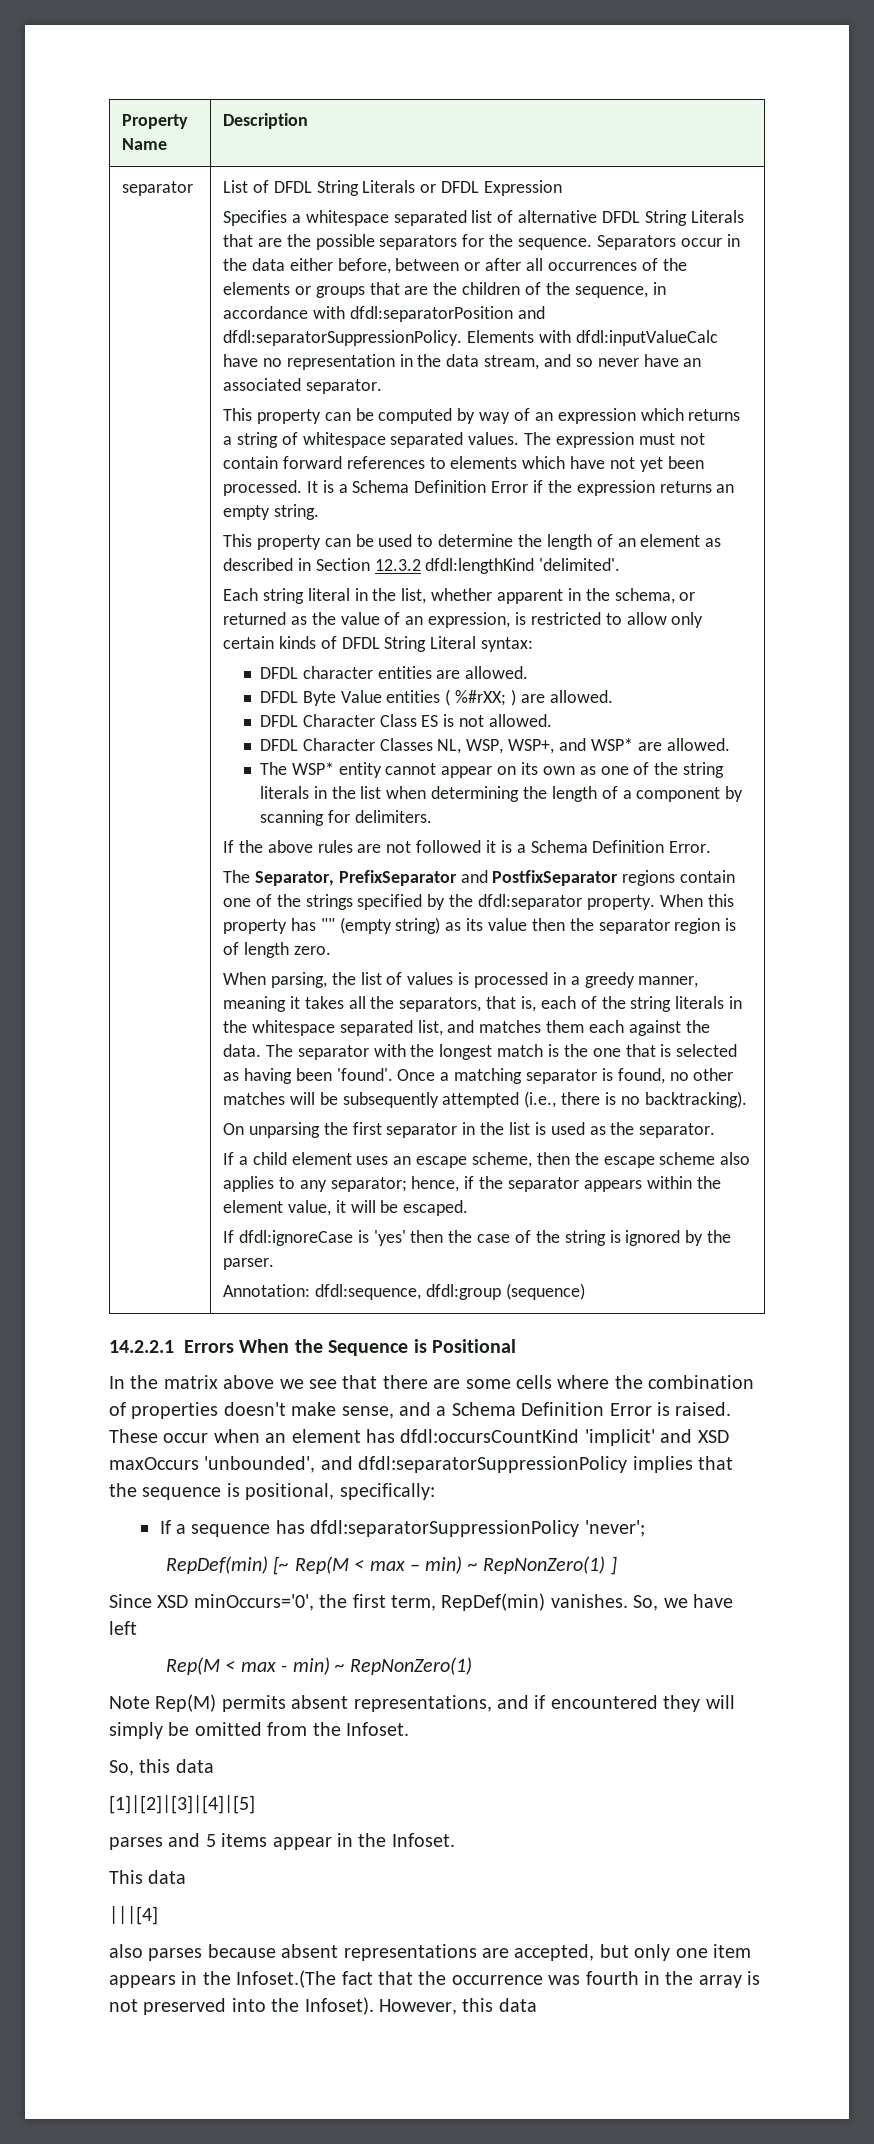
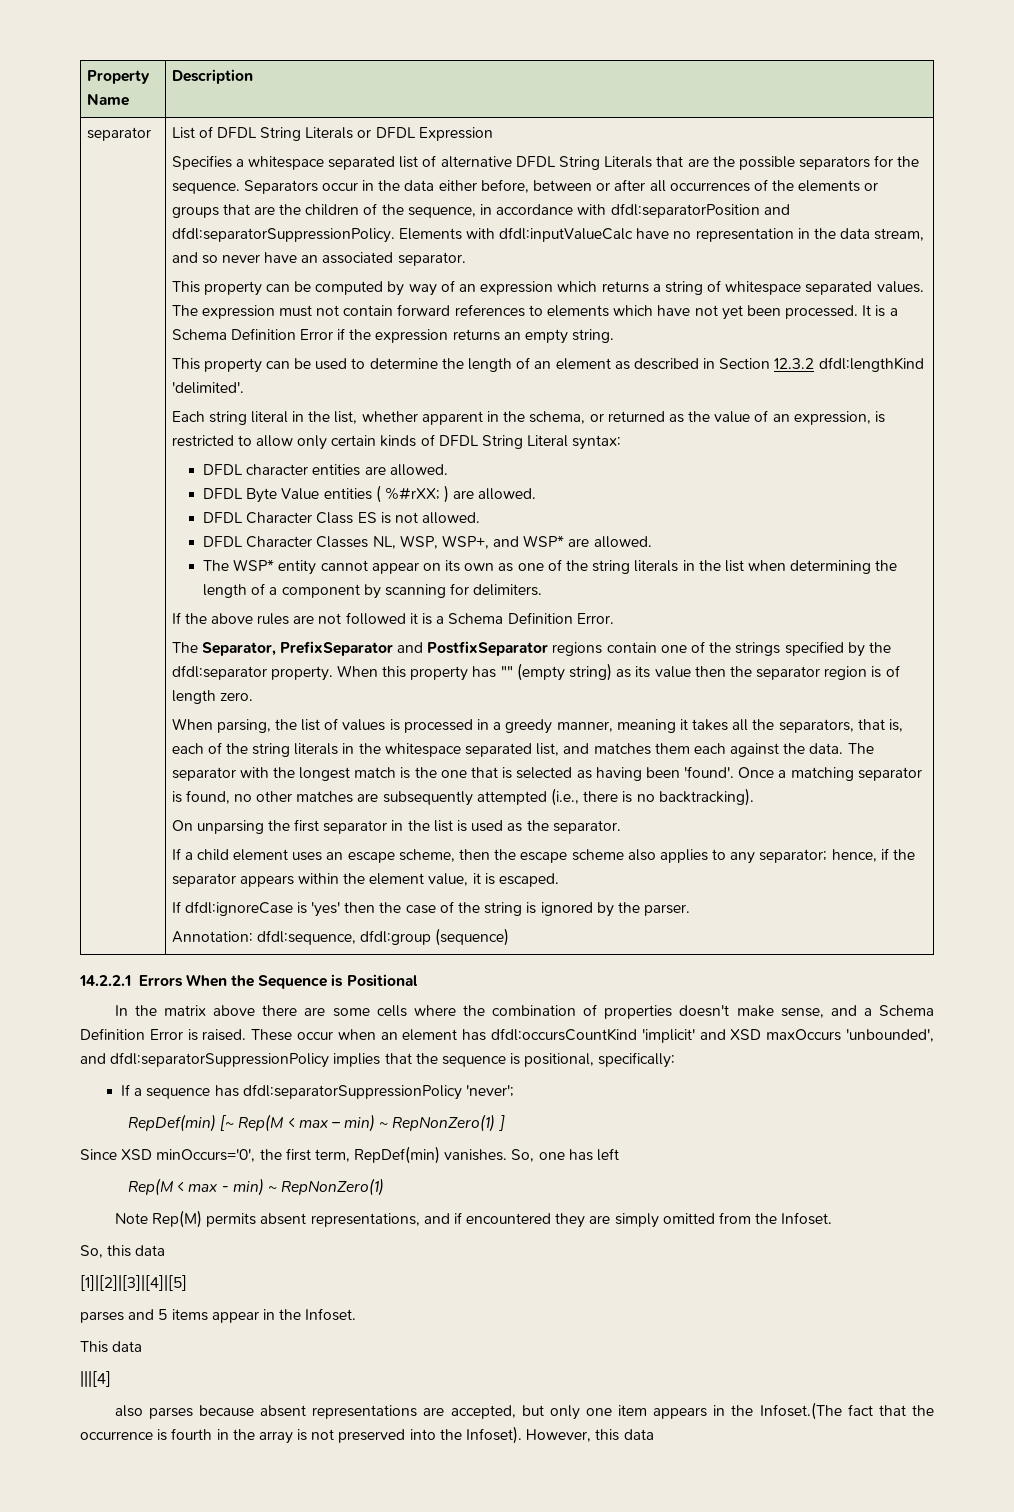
[289,1092,338,1105] will be -> [357,793,379,802] are
[350,1200,399,1213] will be -> [484,873,495,885] is
[279,1375,378,1389] we see that -> (256, 1010) none
[663,1594,733,1608] we have -> [538,1149,593,1161] one has
[705,1695,735,1709] [109,1722,190,1739] will simply be -> [589,1213,659,1228] are simply
[548,1975,581,1985] was -> [157,1429,168,1441] is

